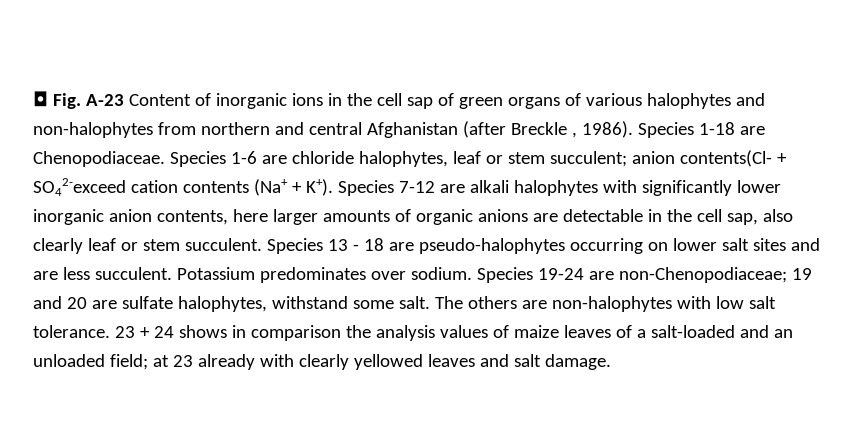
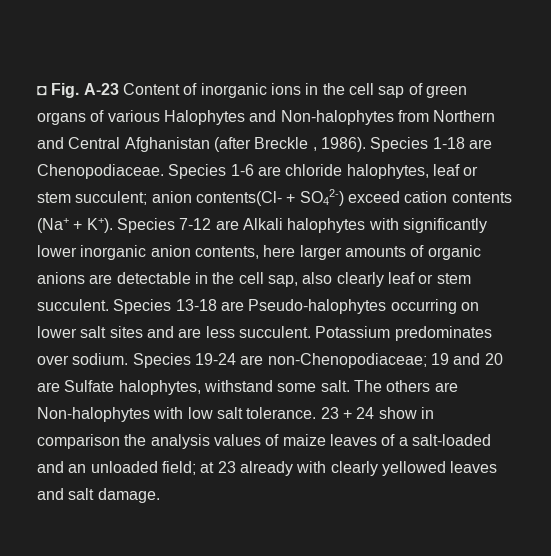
[646,93,765,109] [33,122,362,138] halophytes and non-halophytes from northern and central -> [163,110,496,125] [37,137,121,149] Halophytes and Non-halophytes from Northern and Central
[33,178,126,196] SO42-exceed -> [299,189,400,206] SO42-) exceed
[469,180,509,193] alkali -> [242,218,283,230] Alkali
[327,238,565,254] 13 - 18 are pseudo-halophytes -> [175,299,387,314] 13-18 are Pseudo-halophytes
[121,296,173,309] sulfate -> [64,380,115,392] Sulfate
[551,296,672,312] non-halophytes -> [37,407,150,422] Non-halophytes
[178,325,227,338] shows -> [378,407,417,419] show

